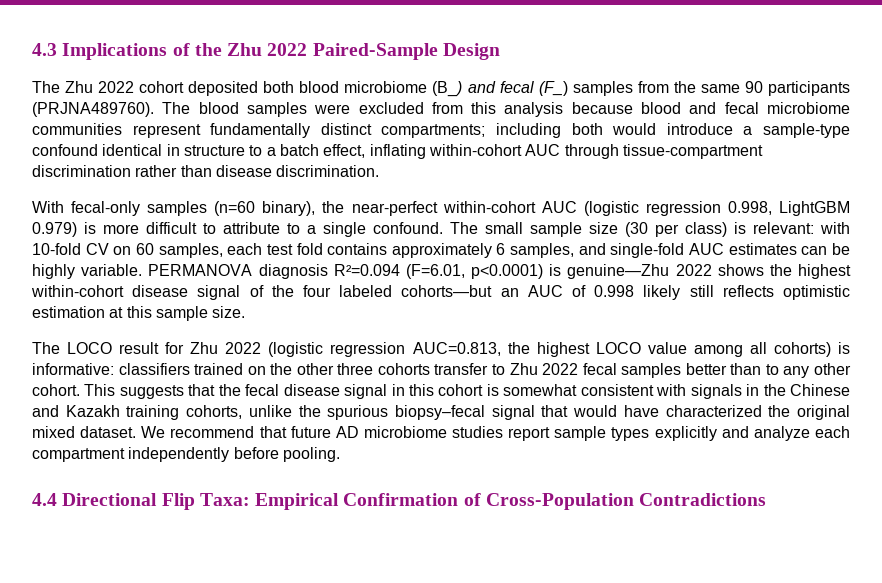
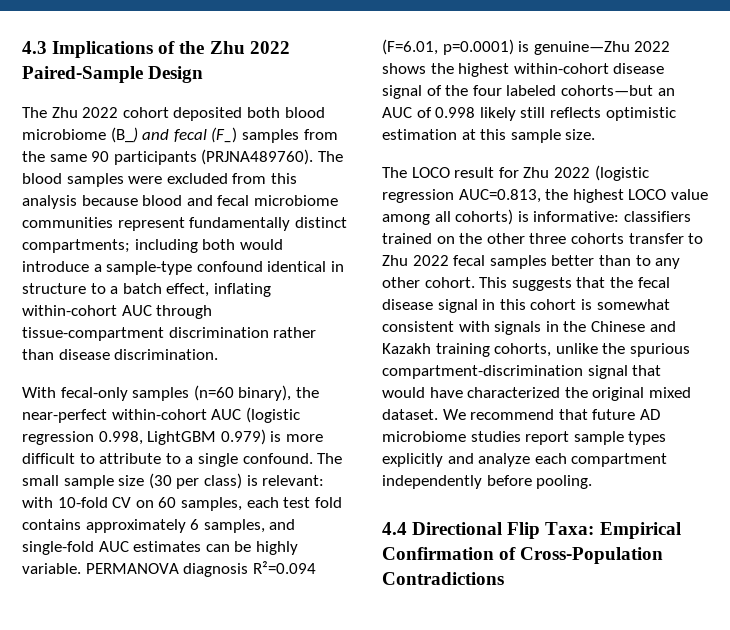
[471,264,543,279] p<0.0001) -> [442,39,514,55] p=0.0001)
[395,405,486,420] biopsy–fecal -> [382,365,583,379] compartment-discrimination

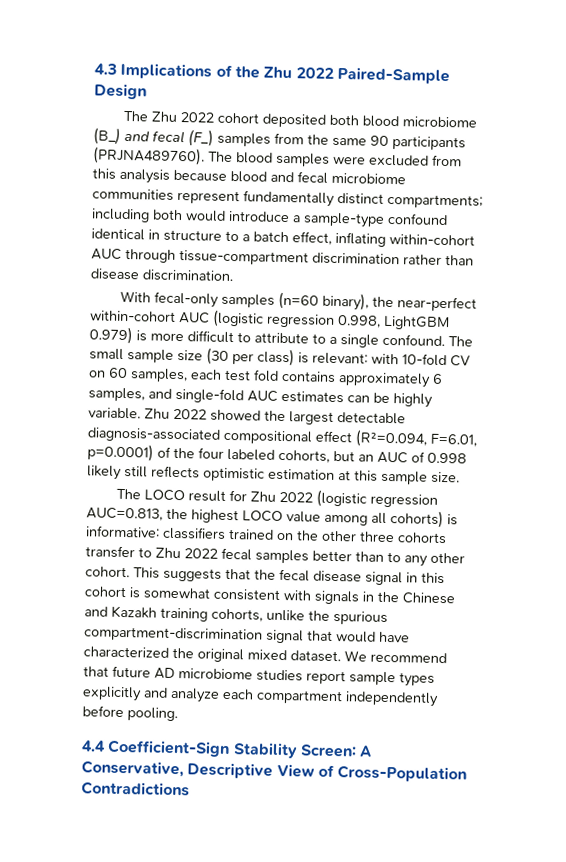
[85,561,316,577] [382,39,671,55] [382,63,665,77] [382,85,422,99] PERMANOVA diagnosis R²=0.094 (F=6.01, p=0.0001) is genuine—Zhu 2022 shows the highest within-cohort disease signal -> [144,408,406,425] [87,427,477,448] [87,443,154,462] Zhu 2022 showed the largest detectable diagnosis-associated compositional effect (R²=0.094, F=6.01, p=0.0001)
[560,85,653,96] cohorts—but -> [278,449,355,463] cohorts, but
[412,522,681,539] [382,547,494,560] Directional Flip Taxa: Empirical Confirmation -> [107,739,373,759] [81,760,315,779] Coefficient-Sign Stability Screen: A Conservative, Descriptive View

